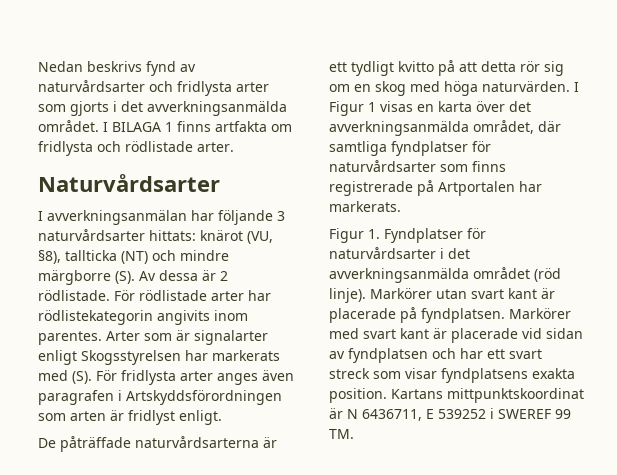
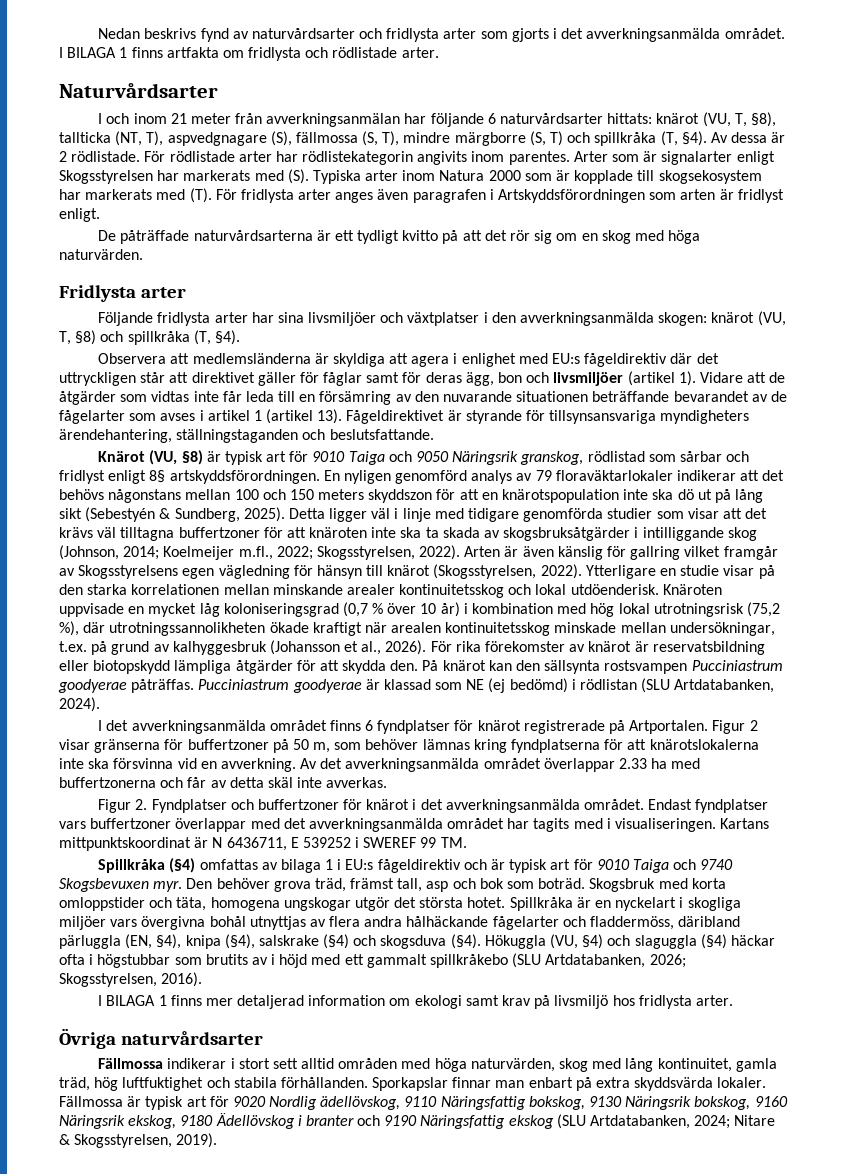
(43, 216) none -> [106,113,263,124] och inom 21 meter från
[277,211,285,221] 3 -> [487,113,496,124] 6
(273, 237) none -> [734,113,747,127] T,
[121,250,229,264] [38,270,135,285] (NT) och mindre märgborre (S). -> [115,131,707,146] (NT, T), aspvedgnagare (S), fällmossa (S, T), mindre märgborre (S, T) och spillkråka (T, §4).
(92, 377) none -> [312,170,762,184] [59,188,212,203] Typiska arter inom Natura 2000 som är kopplade till skogsekosystem har markerats med (T).
[481,61,516,72] detta -> [484,230,507,241] det
[574,82,579,92] [329,101,531,116] [329,120,561,136] [329,141,491,156] [329,160,506,172] [329,180,542,196] [329,201,401,212] [329,228,486,243] [329,247,470,259] [329,267,561,283] [329,288,555,303] [329,307,571,323] [329,328,583,343] [329,348,542,363] [329,368,575,383] [329,388,387,403] I Figur 1 visas en karta över det avverkningsanmälda området, där samtliga fyndplatser för naturvårdsarter som finns registrerade på Artportalen har markerats. // Figur 1. Fyndplatser för naturvårdsarter i det avverkningsanmälda området (röd linje). Markörer utan svart kant är placerade på fyndplatsen. Markörer med svart kant är placerade vid sidan av fyndplatsen och har ett svart streck som visar fyndplatsens exakta position. -> [59,285,186,302] [98,311,786,326] [59,330,240,345] [98,353,719,367] [59,371,786,386] [59,391,787,405] [59,409,750,424] [59,429,434,443] [98,450,750,465] [59,470,785,484] [59,489,764,503] [59,507,768,522] [59,527,757,541] [59,545,778,560] [59,564,775,579] [59,584,722,598] [59,602,780,617] [59,621,775,636] [59,640,765,655] [59,660,783,674] [58,678,775,693] [59,697,100,712] [98,720,758,734] [59,739,759,753] [59,758,701,772] [59,777,388,788] [98,799,769,813] [59,818,717,832] // Fridlysta arter // Följande fridlysta arter har sina livsmiljöer och växtplatser i den avverkningsanmälda skogen: knärot (VU, T, §8) och spillkråka (T, §4). // Observera att medlemsländerna är skyldiga att agera i enlighet med EU:s fågeldirektiv där det uttryckligen står att direktivet gäller för fåglar samt för deras ägg, bon och livsmiljöer (artikel 1). Vidare att de åtgärder som vidtas inte får leda till en försämring av den nuvarande situationen beträffande bevarandet av de fågelarter som avses i artikel 1 (artikel 13). Fågeldirektivet är styrande för tillsynsansvariga myndigheters ärendehantering, ställningstaganden och beslutsfattande. // Knärot (VU, §8) är typisk art för 9010 Taiga och 9050 Näringsrik granskog, rödlistad som sårbar och fridlyst enligt 8§ artskyddsförordningen. En nyligen genomförd analys av 79 floraväktarlokaler indikerar att det behövs någonstans mellan 100 och 150 meters skyddszon för att en knärotspopulation inte ska dö ut på lång sikt (Sebestyén & Sundberg, 2025). Detta ligger väl i linje med tidigare genomförda studier som visar att det krävs väl tilltagna buffertzoner för att knäroten inte ska ta skada av skogsbruksåtgärder i intilliggande skog (Johnson, 2014; Koelmeijer m.fl., 2022; Skogsstyrelsen, 2022). Arten är även känslig för gallring vilket framgår av Skogsstyrelsens egen vägledning för hänsyn till knärot (Skogsstyrelsen, 2022). Ytterligare en studie visar på den starka korrelationen mellan minskande arealer kontinuitetsskog och lokal utdöenderisk. Knäroten uppvisade en mycket låg koloniseringsgrad (0,7 % över 10 år) i kombination med hög lokal utrotningsrisk (75,2 %), där utrotningssannolikheten ökade kraftigt när arealen kontinuitetsskog minskade mellan undersökningar, t.ex. på grund av kalhyggesbruk (Johansson et al., 2026). För rika förekomster av knärot är reservatsbildning eller biotopskydd lämpliga åtgärder för att skydda den. På knärot kan den sällsynta rostsvampen Pucciniastrum goodyerae påträffas. Pucciniastrum goodyerae är klassad som NE (ej bedömd) i rödlistan (SLU Artdatabanken, 2024). // I det avverkningsanmälda området finns 6 fyndplatser för knärot registrerade på Artportalen. Figur 2 visar gränserna för buffertzoner på 50 m, som behöver lämnas kring fyndplatserna för att knärotslokalerna inte ska försvinna vid en avverkning. Av det avverkningsanmälda området överlappar 2.33 ha med buffertzonerna och får av detta skäl inte avverkas. // Figur 2. Fyndplatser och buffertzoner för knärot i det avverkningsanmälda området. Endast fyndplatser vars buffertzoner överlappar med det avverkningsanmälda området har tagits med i visualiseringen.
(354, 434) none -> [98,858,734,873] [59,878,726,892] [59,897,741,911] [59,916,741,930] [59,934,775,949] [59,953,686,968] [59,972,203,987] [98,995,733,1009] [59,1028,263,1049] [98,1058,777,1072] [59,1077,767,1091] [59,1096,788,1110] [59,1113,776,1129] [59,1133,218,1148] // Spillkråka (§4) omfattas av bilaga 1 i EU:s fågeldirektiv och är typisk art för 9010 Taiga och 9740 Skogsbevuxen myr. Den behöver grova träd, främst tall, asp och bok som boträd. Skogsbruk med korta omloppstider och täta, homogena ungskogar utgör det största hotet. Spillkråka är en nyckelart i skogliga miljöer vars övergivna bohål utnyttjas av flera andra hålhäckande fågelarter och fladdermöss, däribland pärluggla (EN, §4), knipa (§4), salskrake (§4) och skogsduva (§4). Hökuggla (VU, §4) och slaguggla (§4) häckar ofta i högstubbar som brutits av i höjd med ett gammalt spillkråkebo (SLU Artdatabanken, 2026; Skogsstyrelsen, 2016). // I BILAGA 1 finns mer detaljerad information om ekologi samt krav på livsmiljö hos fridlysta arter. // Övriga naturvårdsarter // Fällmossa indikerar i stort sett alltid områden med höga naturvärden, skog med lång kontinuitet, gamla träd, hög luftfuktighet och stabila förhållanden. Sporkapslar finnar man enbart på extra skyddsvärda lokaler. Fällmossa är typisk art för 9020 Nordlig ädellövskog, 9110 Näringsfattig bokskog, 9130 Näringsrik bokskog, 9160 Näringsrik ekskog, 9180 Ädellövskog i branter och 9190 Näringsfattig ekskog (SLU Artdatabanken, 2024; Nitare & Skogsstyrelsen, 2019).

